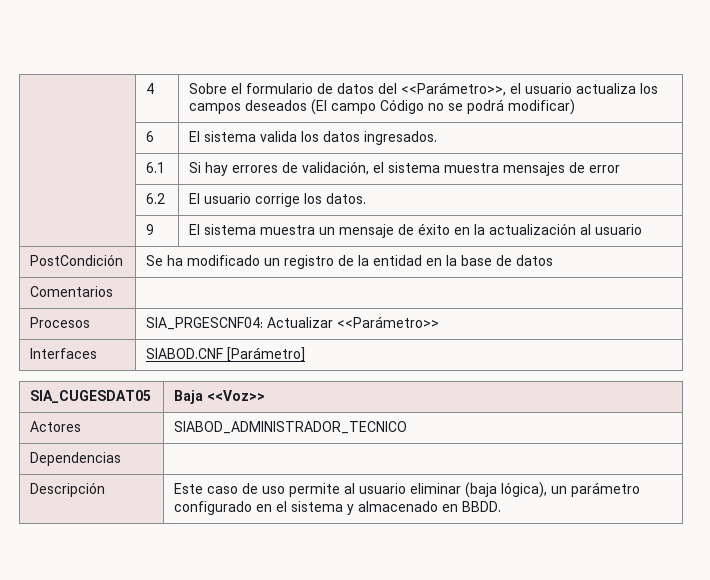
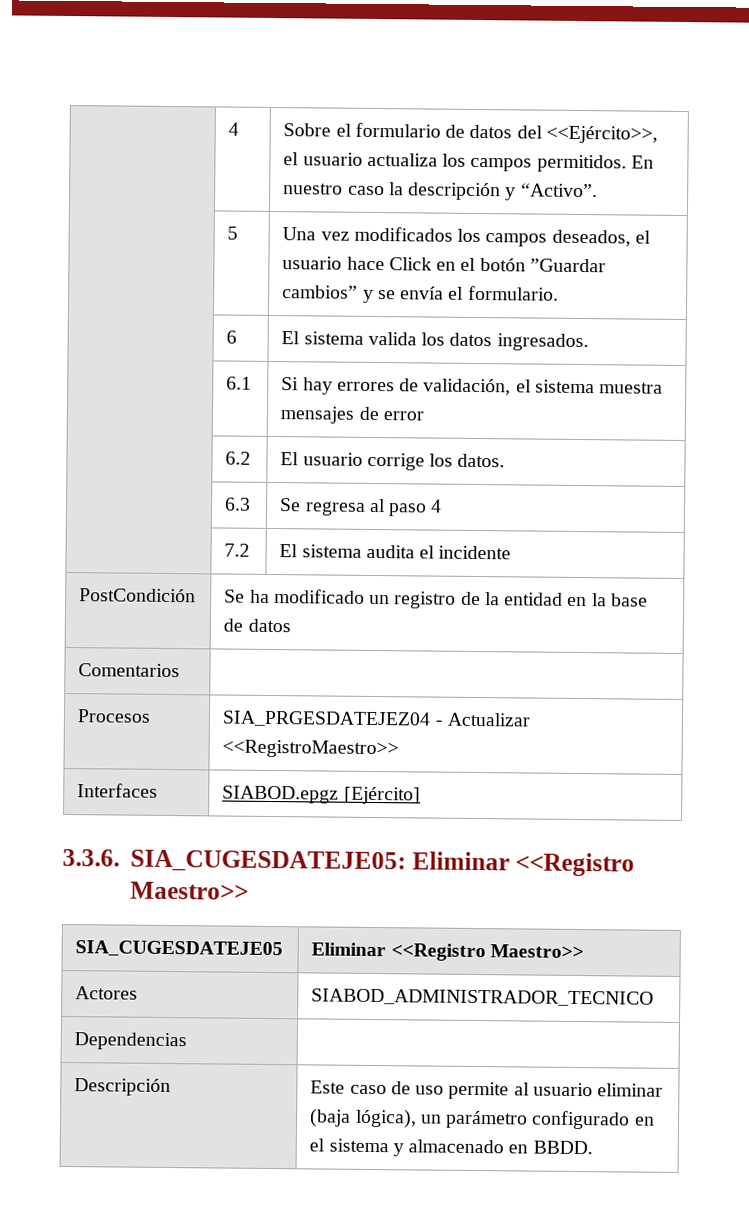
[401,82,507,96] <<Parámetro>>, -> [545,125,658,144] <<Ejército>>,
[245,99,576,115] deseados (El campo Código no se podrá modificar) -> [536,154,654,173] [283,182,598,201] [227,226,239,240] [282,226,651,247] [282,256,606,273] [282,285,559,303] permitidos. En nuestro caso la descripción y “Activo”. // | 5 | Una vez modificados los campos deseados, el usuario hace Click en el botón ”Guardar cambios” y se envía el formulario.
[146,224,155,235] [189,223,643,238] 9 | El sistema muestra un mensaje de éxito en la actualización al usuario -> [224,497,252,511] [279,498,443,517] [224,543,251,557] [279,544,512,560] 6.3 | Se regresa al paso 4 // | 7.2 | El sistema audita el incidente
[146,316,440,330] [30,348,98,359] [146,347,306,362] [30,390,152,403] [174,390,266,404] SIA_PRGESCNF04: Actualizar <<Parámetro>> // Interfaces | SIABOD.CNF [Parámetro] // SIA_CUGESDAT05 | Baja <<Voz>> -> [222,710,531,728] [222,739,400,759] [77,783,159,798] [222,785,421,805] [62,848,636,877] [129,881,249,900] [75,940,284,958] [311,942,584,962] SIA_PRGESDATEJEZ04 - Actualizar <<RegistroMaestro>> // Interfaces | SIABOD.epgz [Ejército] // 3.3.6. SIA_CUGESDATEJE05: Eliminar <<Registro Maestro>> // SIA_CUGESDATEJE05 | Eliminar <<Registro Maestro>>

